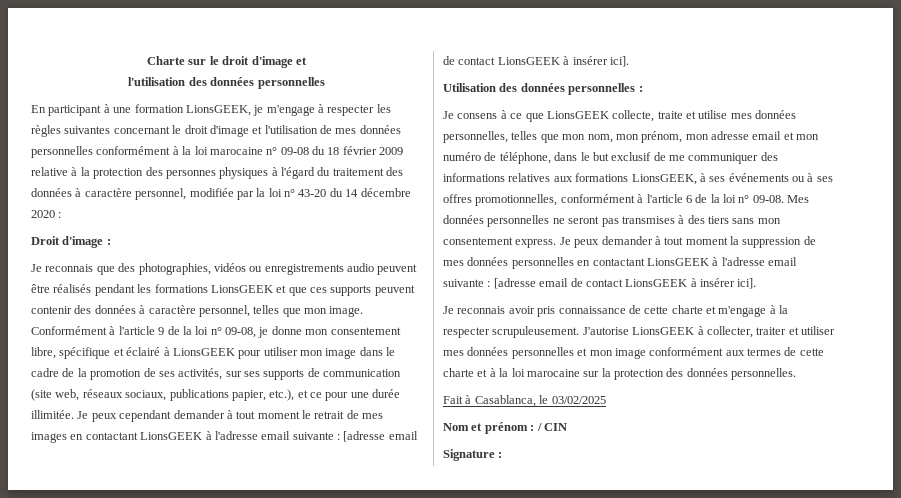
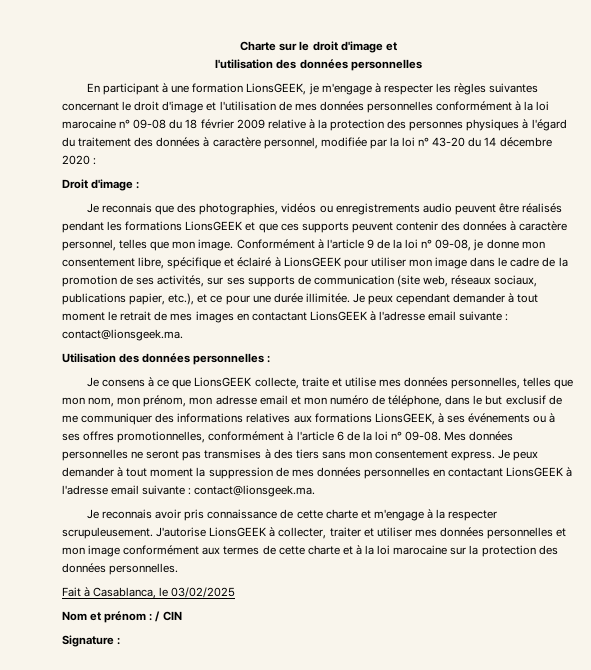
[343,431,418,442] [443,56,629,67] [adresse email de contact LionsGEEK à insérer ici]. -> [62,329,183,341] contact@lionsgeek.ma.
[493,278,757,289] [adresse email de contact LionsGEEK à insérer ici]. -> [194,485,316,497] contact@lionsgeek.ma.

